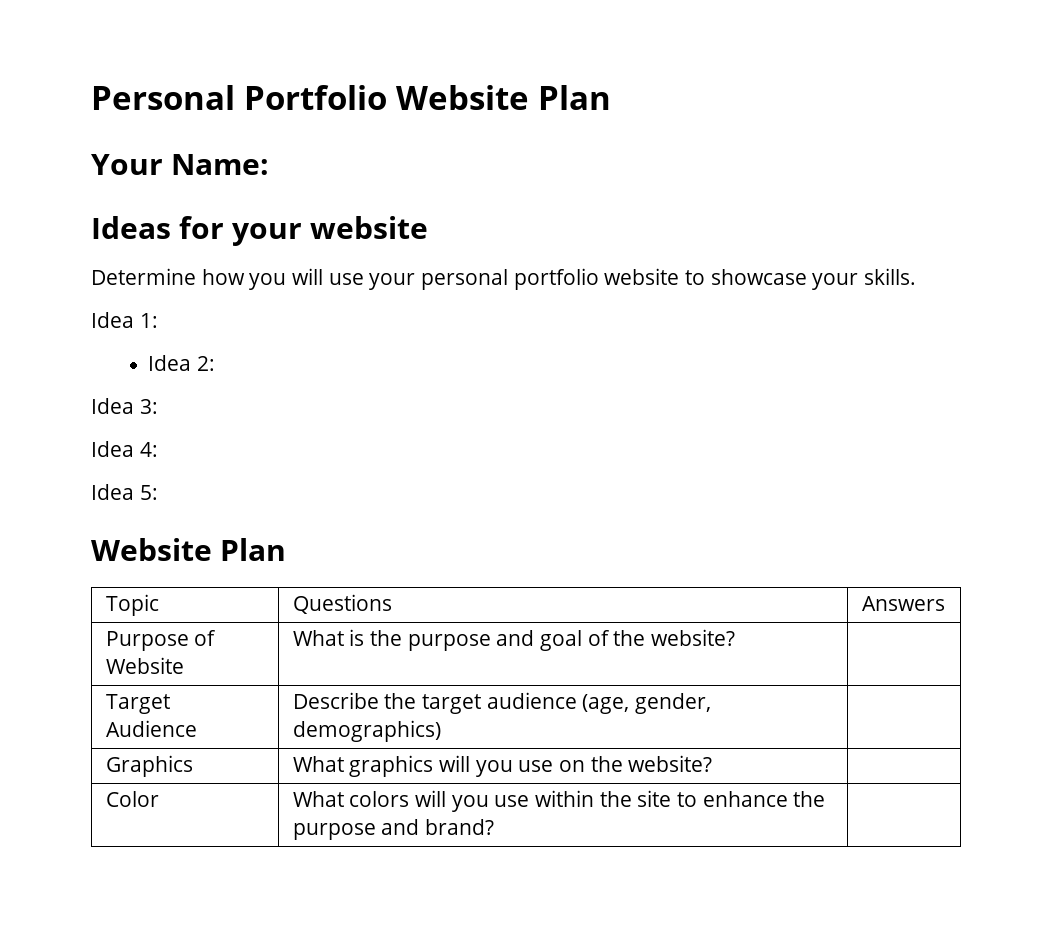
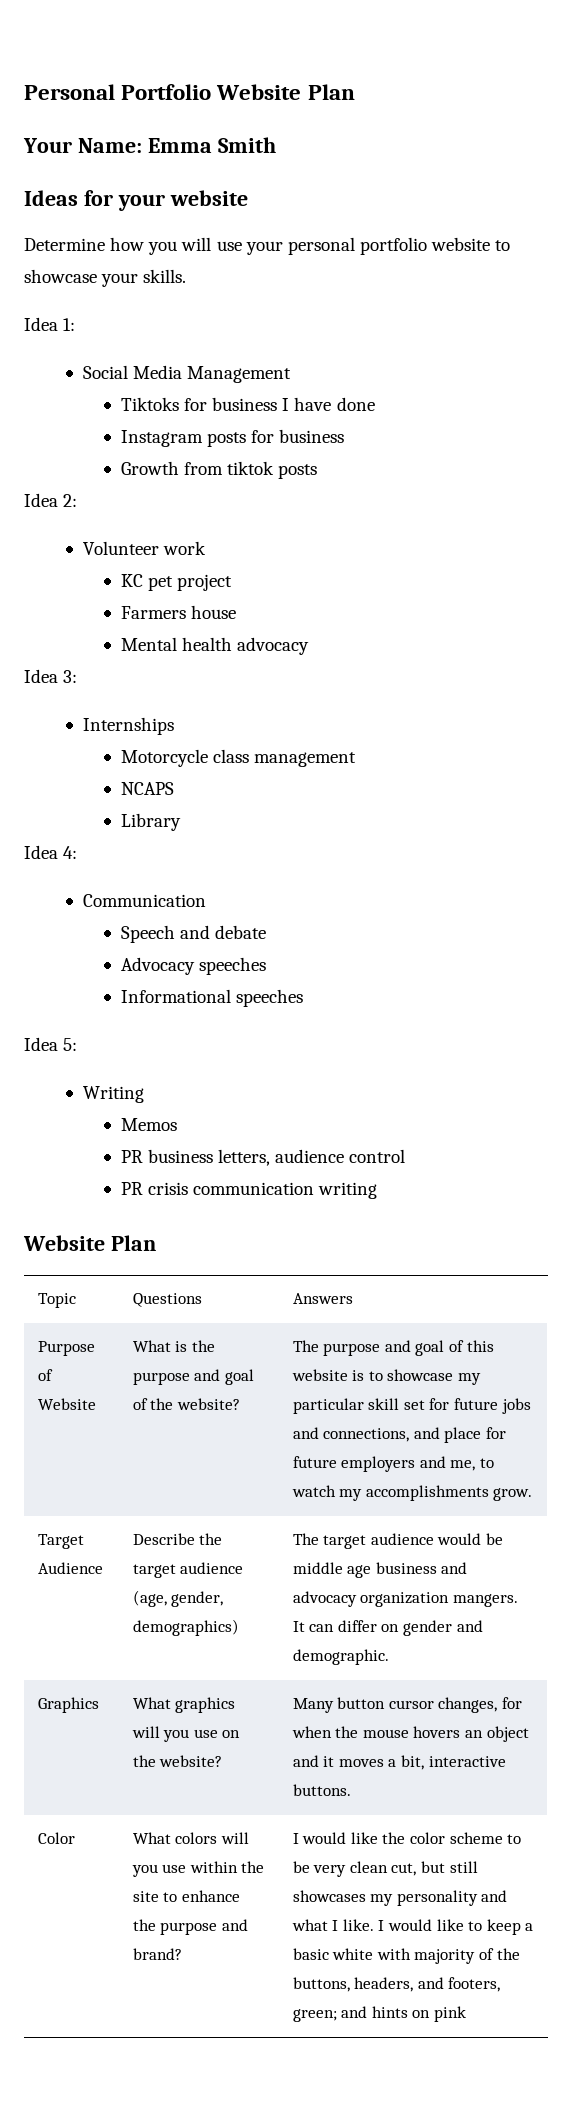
(269, 164) none -> [147,137,276,153] Emma Smith
[148,355,216,371] [91,398,158,414] [91,441,158,457] [91,484,158,500] Idea 2: // Idea 3: // Idea 4: // Idea 5: -> [82,365,292,383] [120,397,375,411] [120,429,345,447] [120,461,318,479] [24,493,78,507] [82,541,207,555] [120,574,233,591] [120,605,237,619] [120,637,310,655] [24,669,78,683] [82,717,174,735] [120,749,357,767] [120,782,174,795] [120,813,181,831] [24,845,78,859] [82,894,206,907] [120,925,267,943] [120,957,267,975] [120,989,304,1007] [24,1037,78,1051] [82,1086,144,1103] [120,1118,177,1131] [120,1149,406,1166] [120,1182,378,1199] Social Media Management // Tiktoks for business I have done // Instagram posts for business // Growth from tiktok posts // Idea 2: // Volunteer work // KC pet project // Farmers house // Mental health advocacy // Idea 3: // Internships // Motorcycle class management // NCAPS // Library // Idea 4: // Communication // Speech and debate // Advocacy speeches // Informational speeches // Idea 5: // Writing // Memos // PR business letters, audience control // PR crisis communication writing
(735, 637) none -> [292,1340,494,1356] [291,1369,482,1385] [292,1398,531,1414] [292,1427,507,1443] [292,1456,495,1472] [291,1485,533,1501] The purpose and goal of this website is to showcase my particular skill set for future jobs and connections, and place for future employers and me, to watch my accomplishments grow.
(441, 731) none -> [292,1533,504,1549] [292,1562,468,1578] [292,1591,518,1607] [292,1620,483,1636] [292,1649,389,1665] The target audience would be middle age business and advocacy organization mangers. It can differ on gender and demographic.
(713, 763) none -> [292,1697,523,1713] [291,1726,529,1742] [292,1755,506,1770] [292,1784,351,1796] Many button cursor changes, for when the mouse hovers an object and it moves a bit, interactive buttons.
(494, 827) none -> [292,1832,522,1844] [292,1861,478,1877] [292,1890,508,1906] [291,1919,534,1935] [292,1948,520,1964] [292,1977,501,1992] [292,2006,467,2022] I would like the color scheme to be very clean cut, but still showcases my personality and what I like. I would like to keep a basic white with majority of the buttons, headers, and footers, green; and hints on pink

